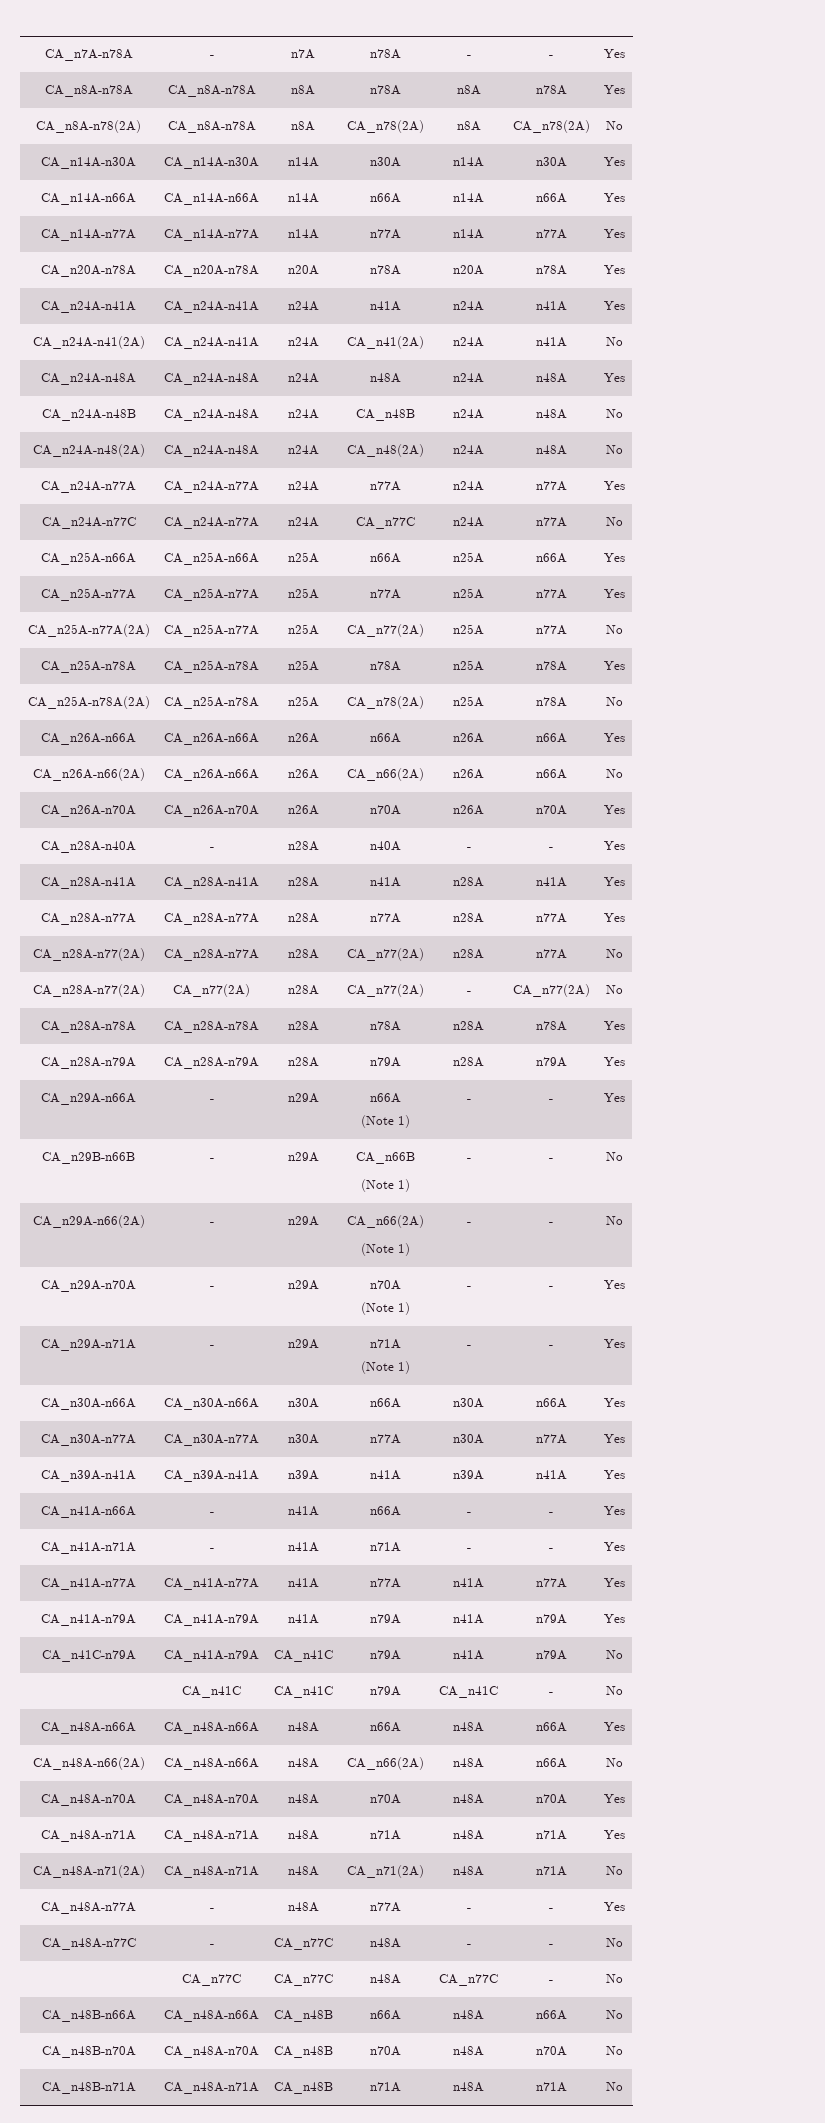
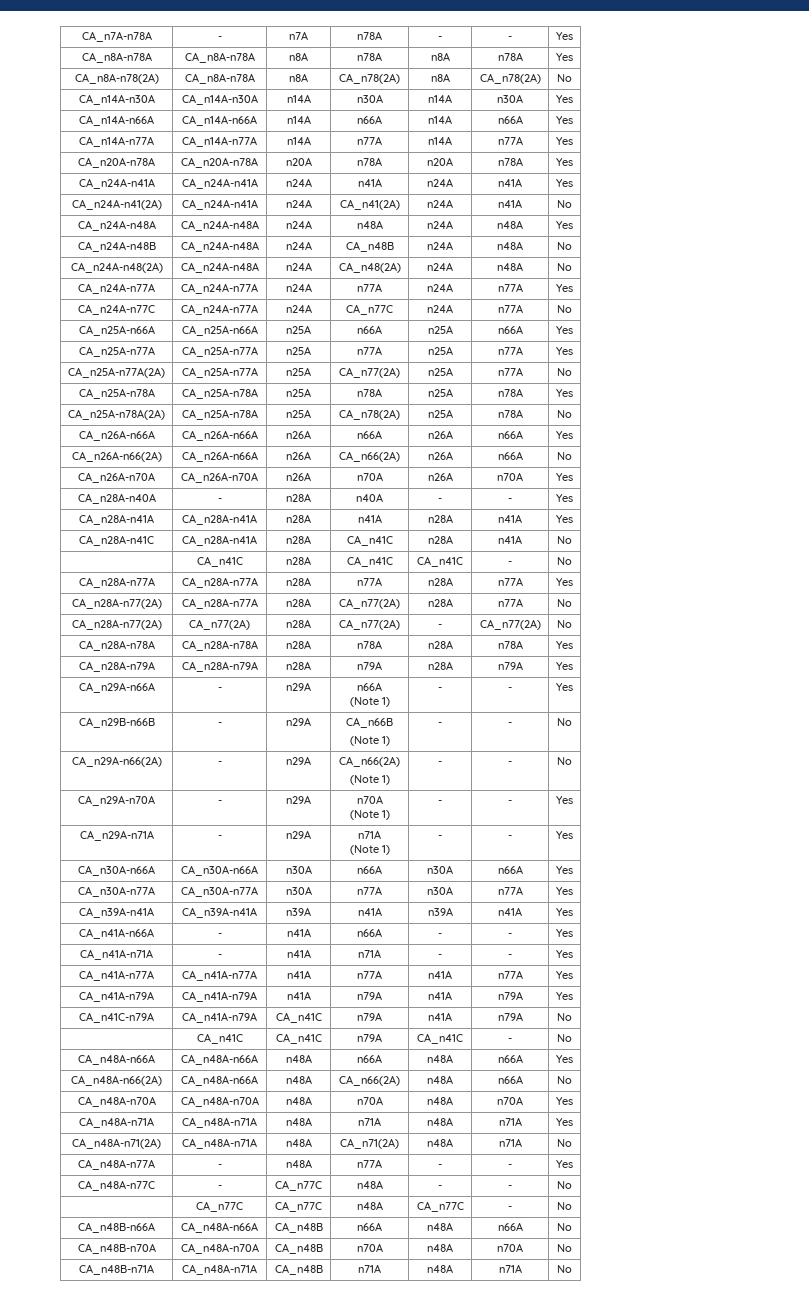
(625, 881) none -> [79,535,154,546] [182,535,257,546] [286,535,311,544] [346,535,393,546] [427,535,453,544] [498,535,522,544] [557,536,572,544] [196,556,243,567] [286,556,311,565] [346,556,393,567] [417,556,463,567] [508,561,512,565] [557,557,572,565] // CA_n28A-n41C | CA_n28A-n41A | n28A | CA_n41C | n28A | n41A | No // | CA_n41C | n28A | CA_n41C | CA_n41C | - | No

